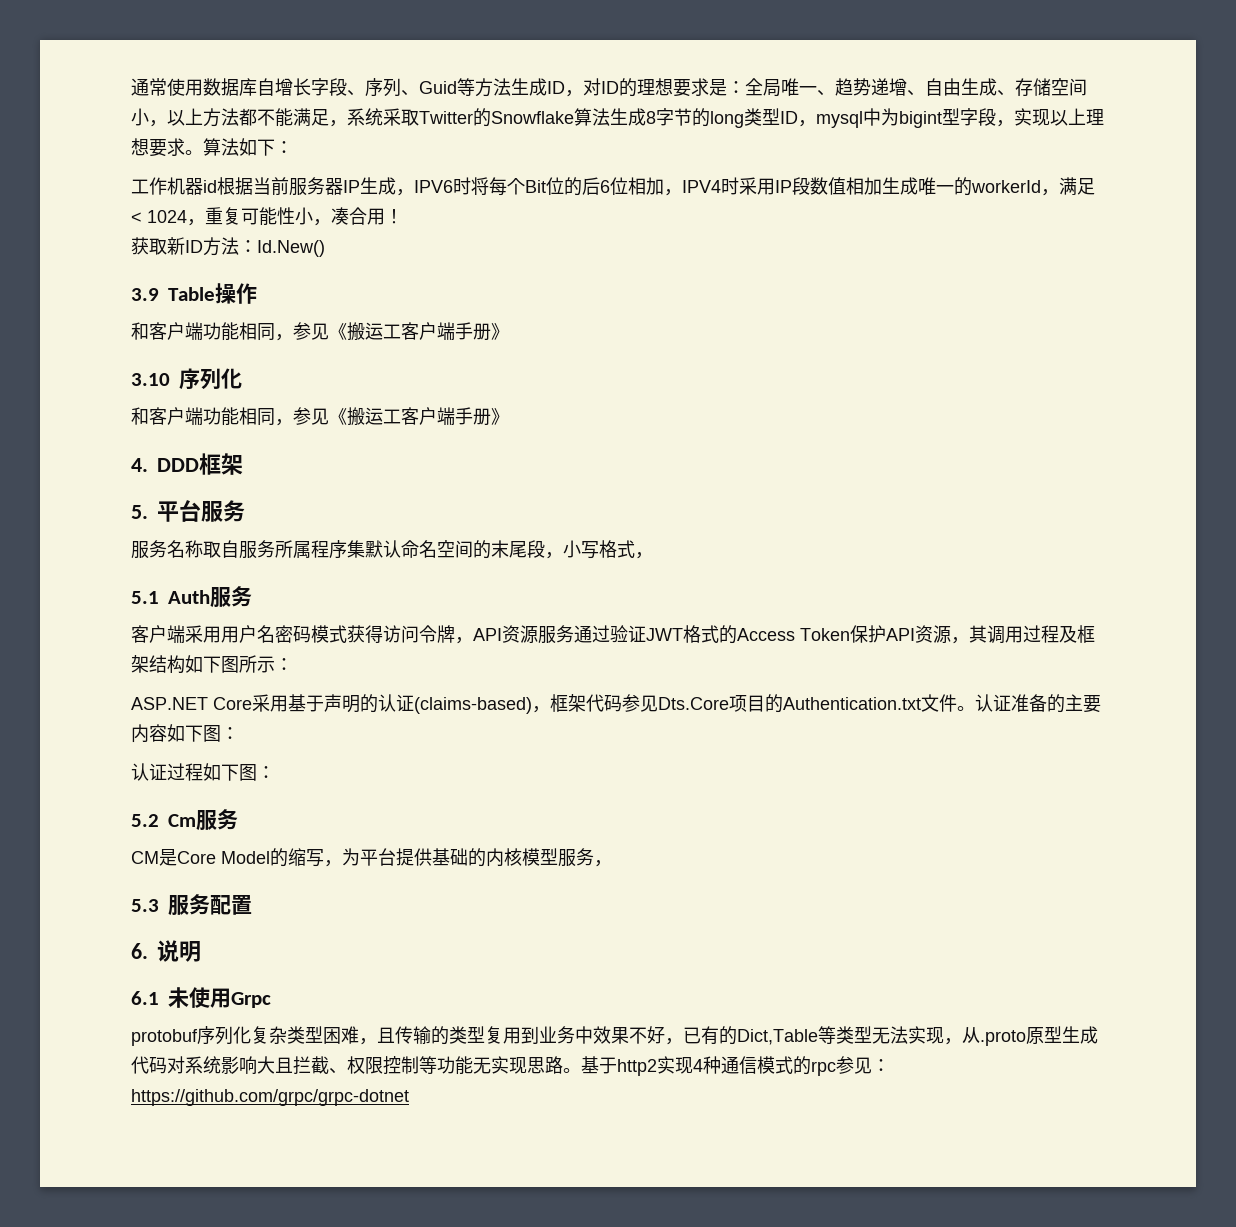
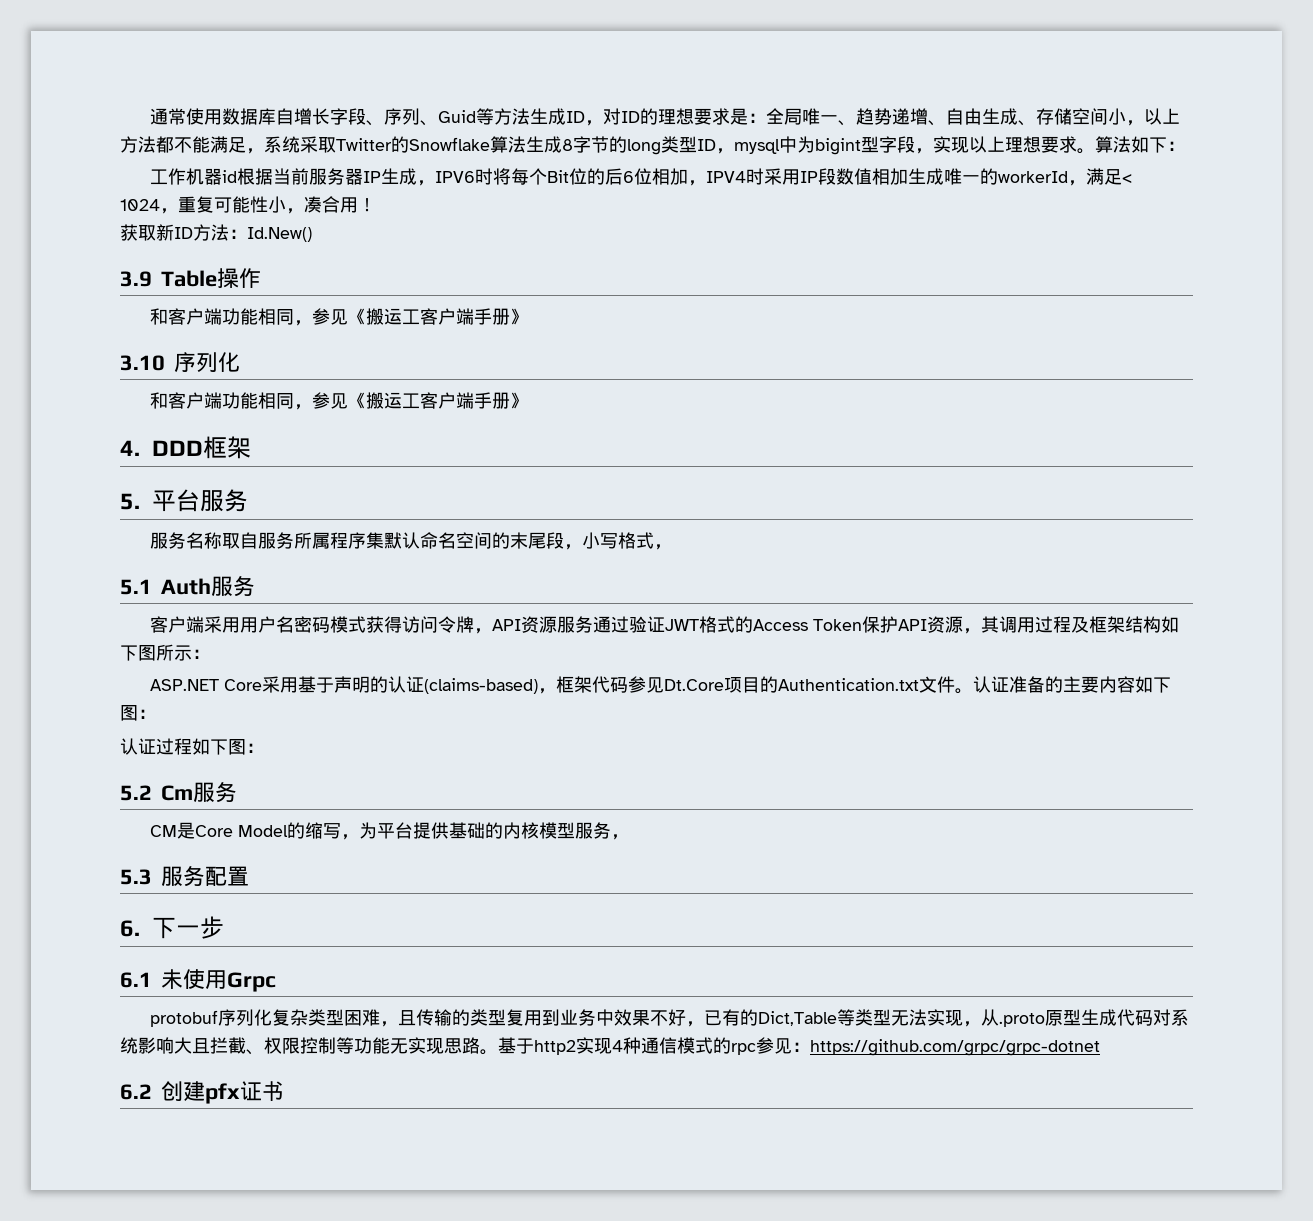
[658,697,729,710] Dts.Core -> [663,679,724,691] Dt.Core
[157,940,201,962] 说明 -> [151,916,224,939] 下一步
(409, 1097) none -> [120,1081,284,1104] // 6.2创建pfx证书

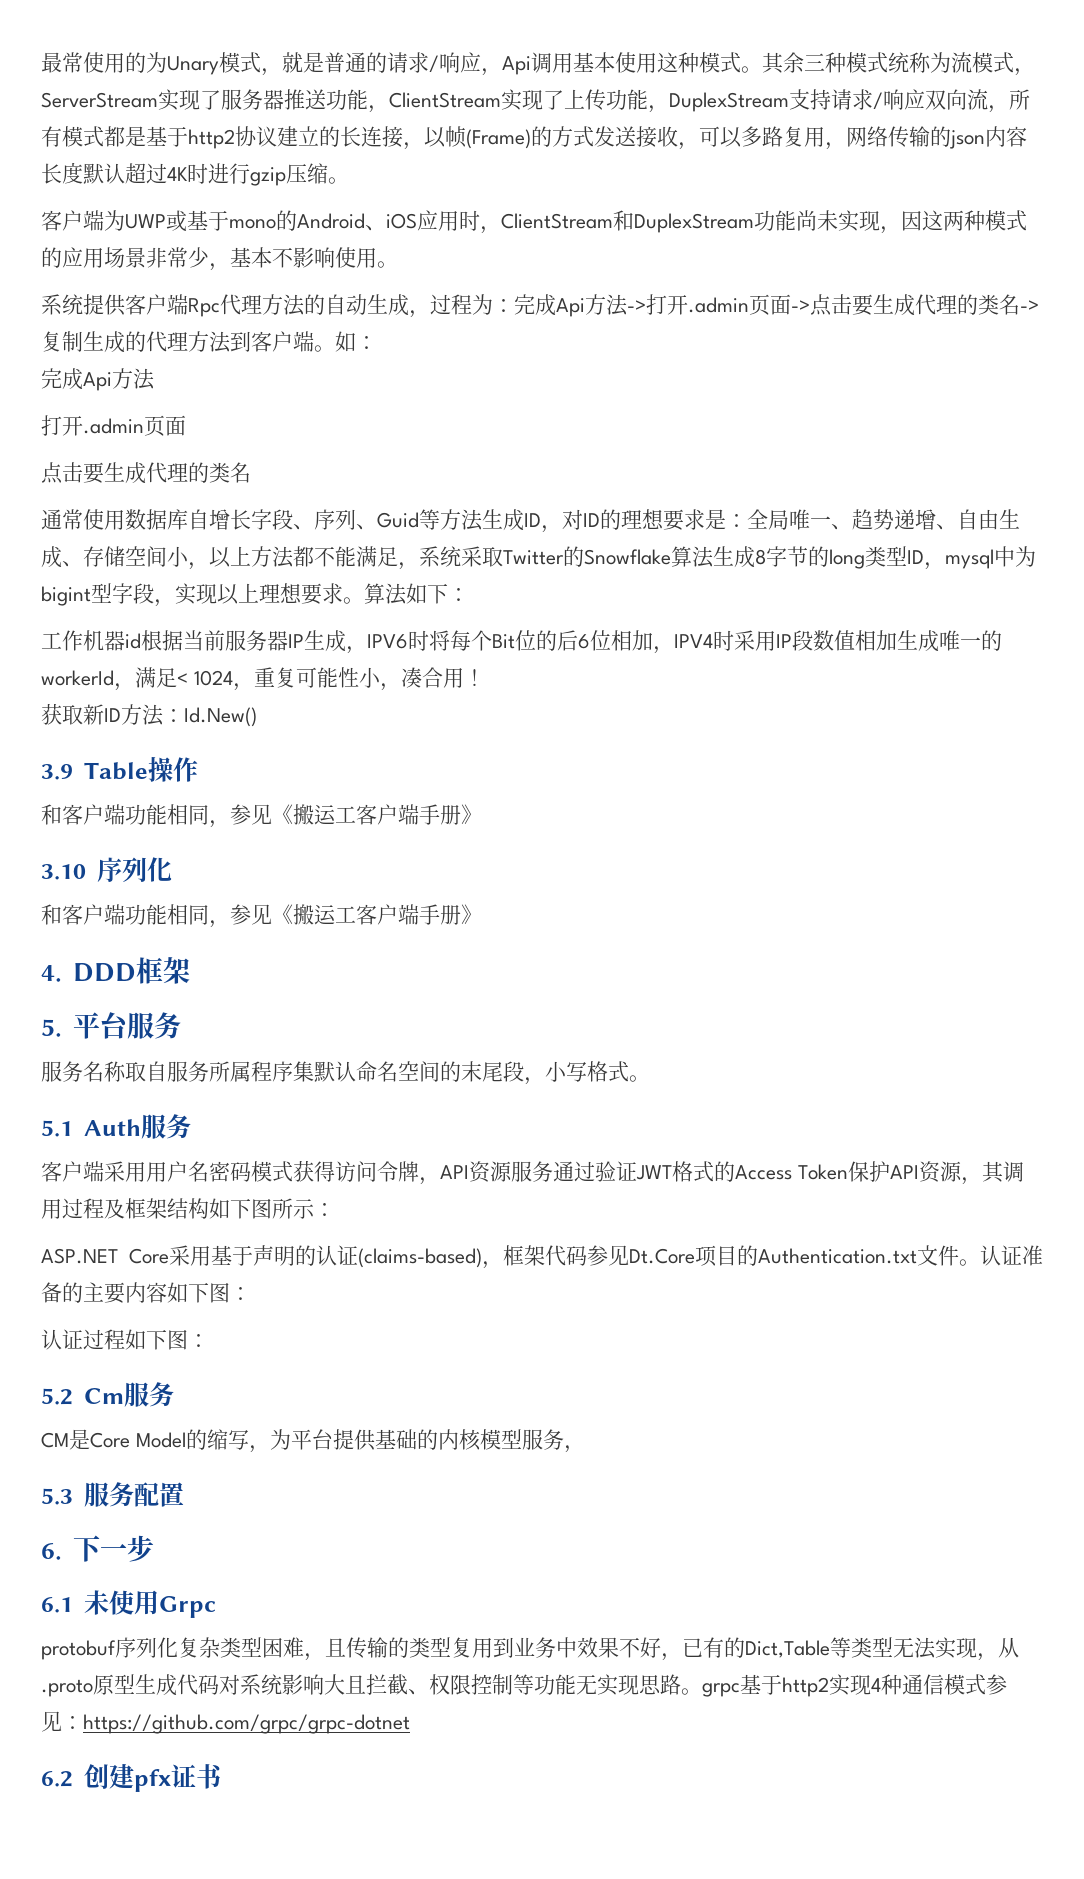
(149, 116) none -> [41,52,1035,76] [41,89,1030,113] [41,126,1027,150] [41,162,349,186] [41,210,1027,234] [41,247,398,271] [41,294,1039,318] [41,331,377,353] [41,368,155,391] [41,415,186,436] [41,462,251,484] 最常使用的为Unary模式，就是普通的请求/响应，Api调用基本使用这种模式。其余三种模式统称为流模式，ServerStream实现了服务器推送功能，ClientStream实现了上传功能，DuplexStream支持请求/响应双向流，所有模式都是基于http2协议建立的长连接，以帧(Frame)的方式发送接收，可以多路复用，网络传输的json内容长度默认超过4K时进行gzip压缩。 // 客户端为UWP或基于mono的Android、iOS应用时，ClientStream和DuplexStream功能尚未实现，因这两种模式的应用场景非常少，基本不影响使用。 // 系统提供客户端Rpc代理方法的自动生成，过程为：完成Api方法->打开.admin页面->点击要生成代理的类名->复制生成的代理方法到客户端。如： // 完成Api方法 // 打开.admin页面 // 点击要生成代理的类名 //
[653,544,672,550] ， -> [629,1075,650,1082] 。
(498, 1052) none -> [702,1683,740,1697] grpc
[713,1037,756,1055] 的rpc -> (986, 1684) none

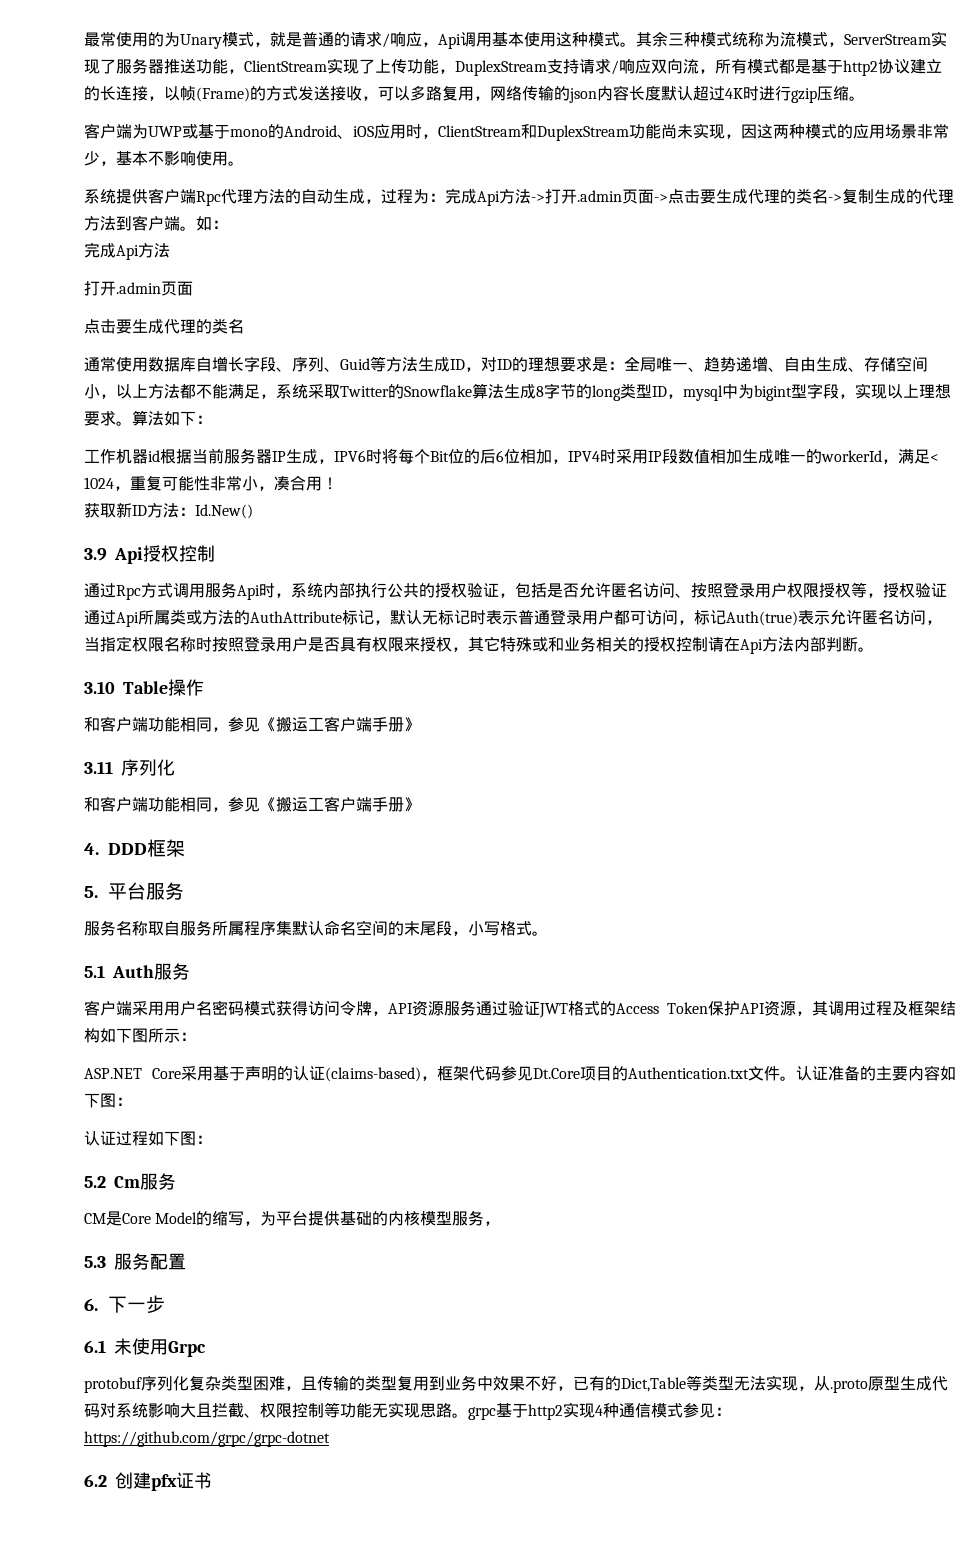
(359, 677) none -> [210,476,242,491] 非常
(73, 772) none -> [114,545,215,564] [84,582,947,600] [84,609,942,627] [84,636,874,654] [84,681,115,694] Api授权控制 // 通过Rpc方式调用服务Api时，系统内部执行公共的授权验证，包括是否允许匿名访问、按照登录用户权限授权等，授权验证通过Api所属类或方法的AuthAttribute标记，默认无标记时表示普通登录用户都可访问，标记Auth(true)表示允许匿名访问，当指定权限名称时按照登录用户是否具有权限来授权，其它特殊或和业务相关的授权控制请在Api方法内部判断。 // 3.10
[41,864,86,880] 3.10 -> [84,761,113,774] 3.11

